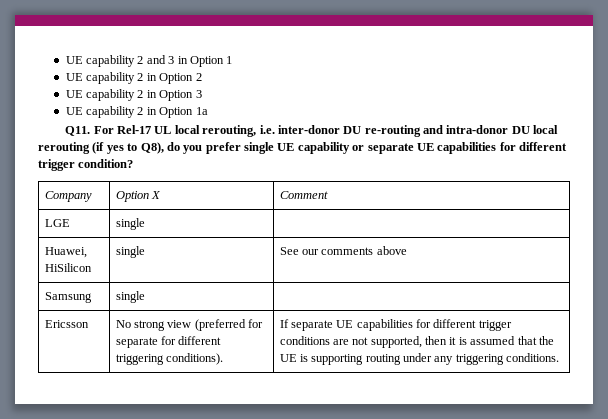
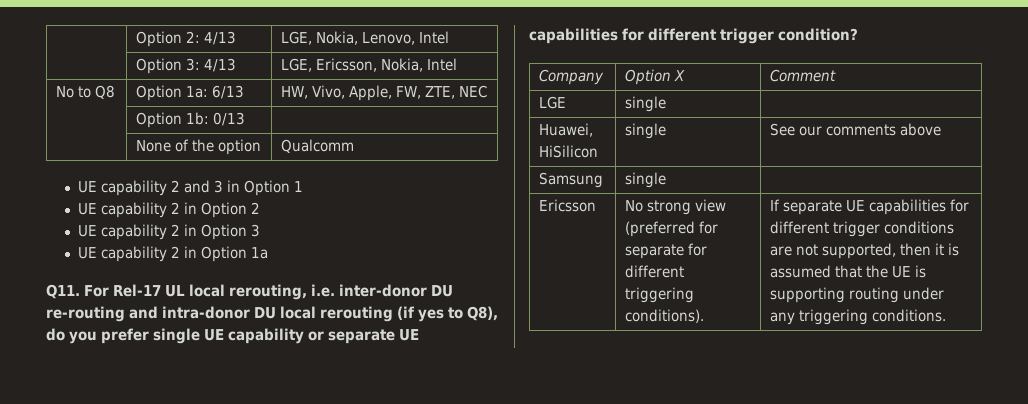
(65, 60) none -> [135,31,236,47] [280,31,449,45] [135,58,236,74] [280,58,457,72] [55,85,115,99] [135,85,244,101] [280,85,487,101] [135,112,245,128] [135,139,261,155] [280,139,354,153] | Option 2: 4/13 | LGE, Nokia, Lenovo, Intel // | Option 3: 4/13 | LGE, Ericsson, Nokia, Intel // No to Q8 | Option 1a: 6/13 | HW, Vivo, Apple, FW, ZTE, NEC // | Option 1b: 0/13 | // | None of the option | Qualcomm //

